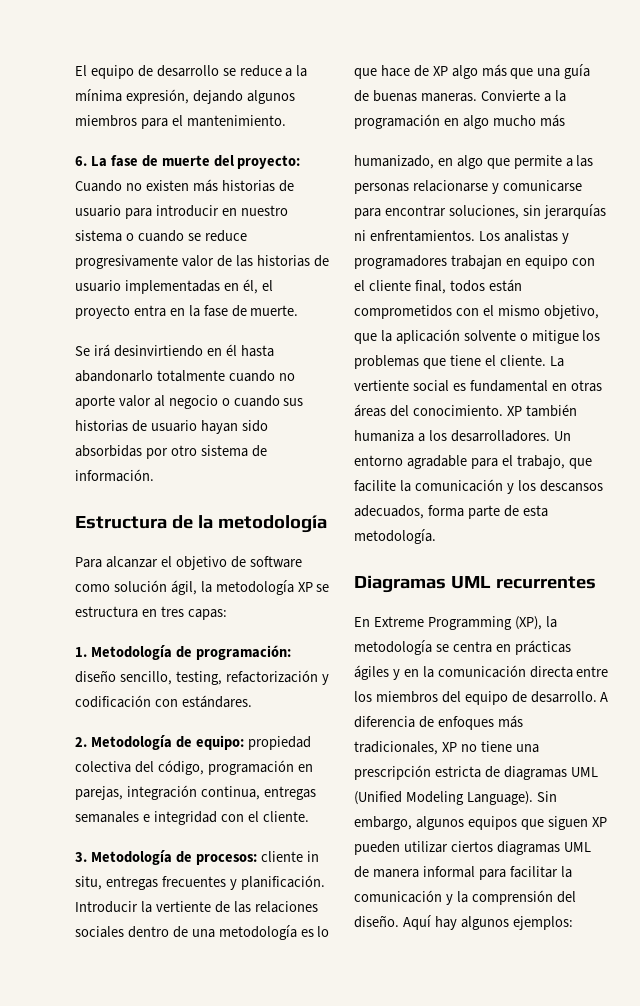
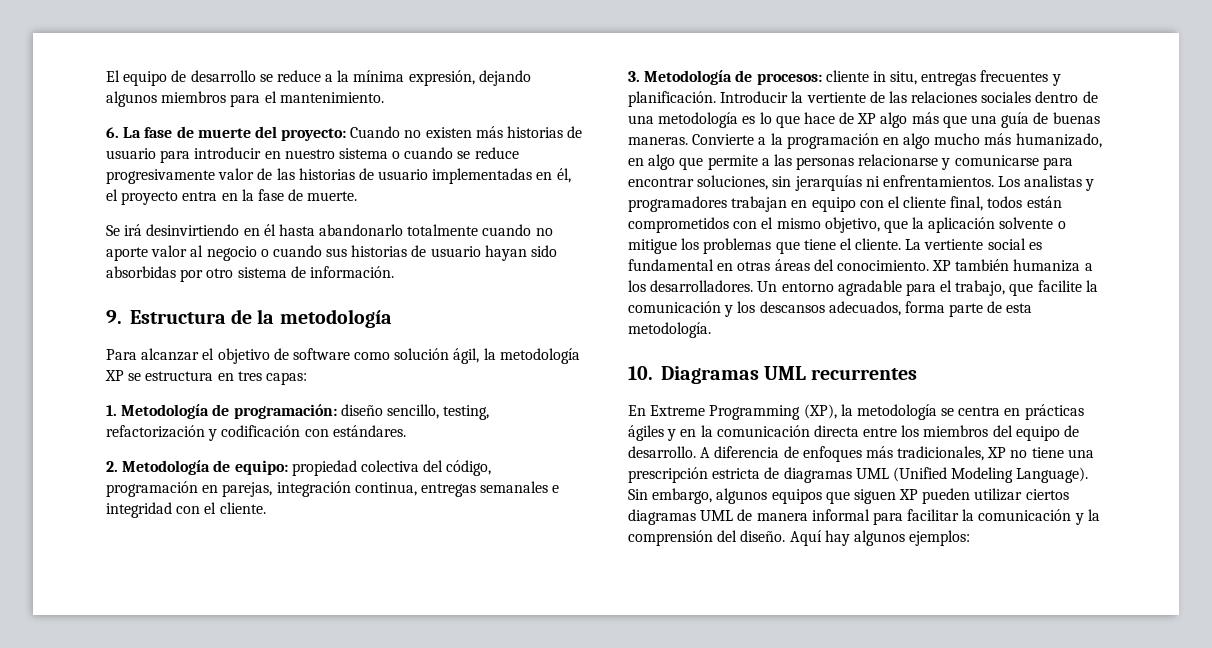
(154, 475) none -> [106,310,122,324] 9.
(565, 120) // -> (1012, 139) none
(436, 536) none -> [628,366,653,380] 10.

